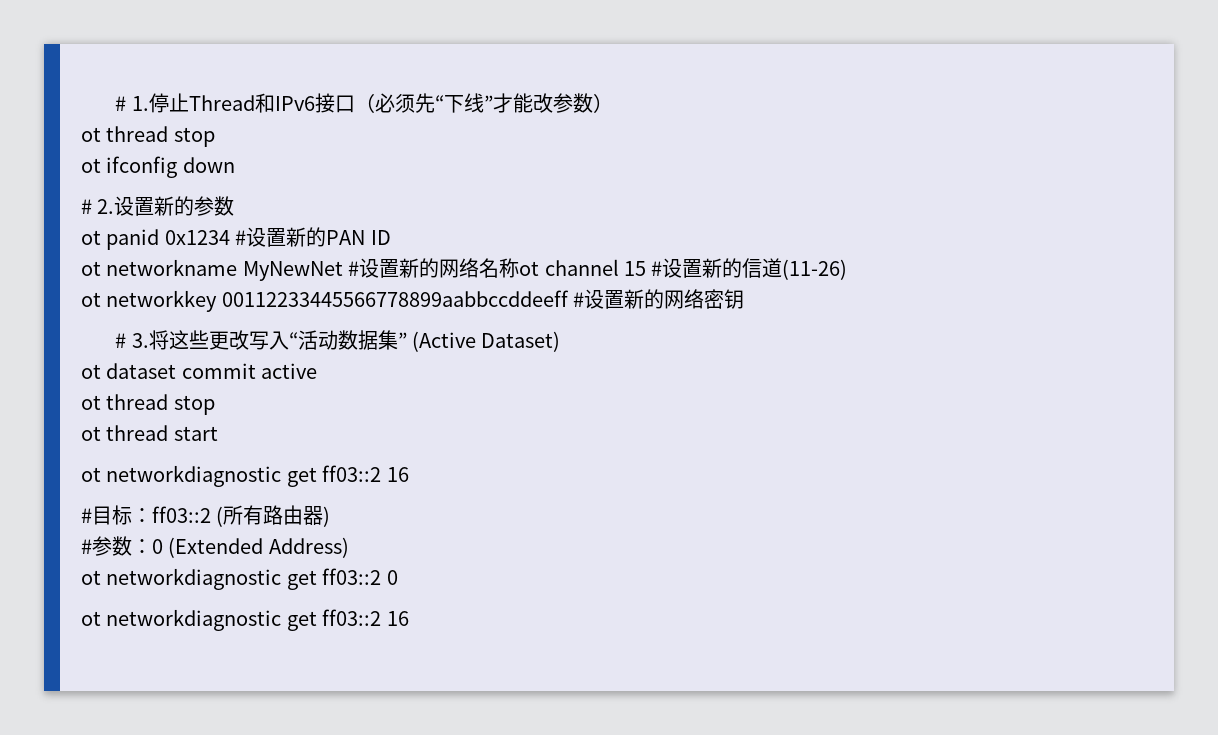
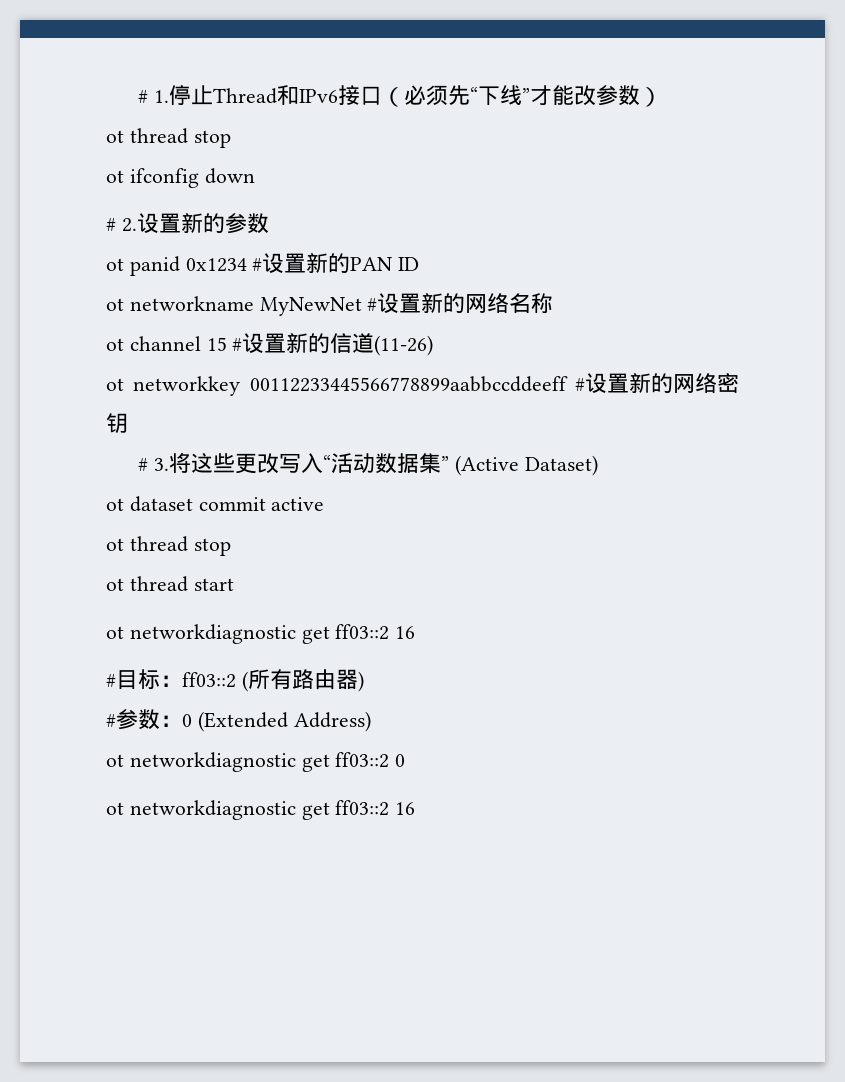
(520, 268) none -> (554, 303) //

